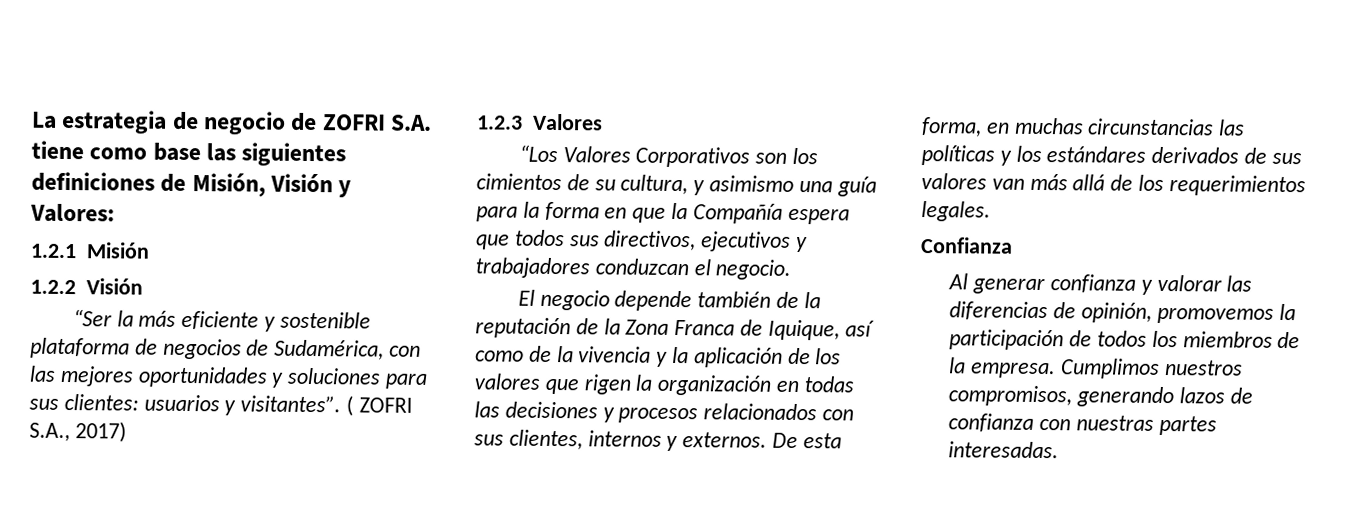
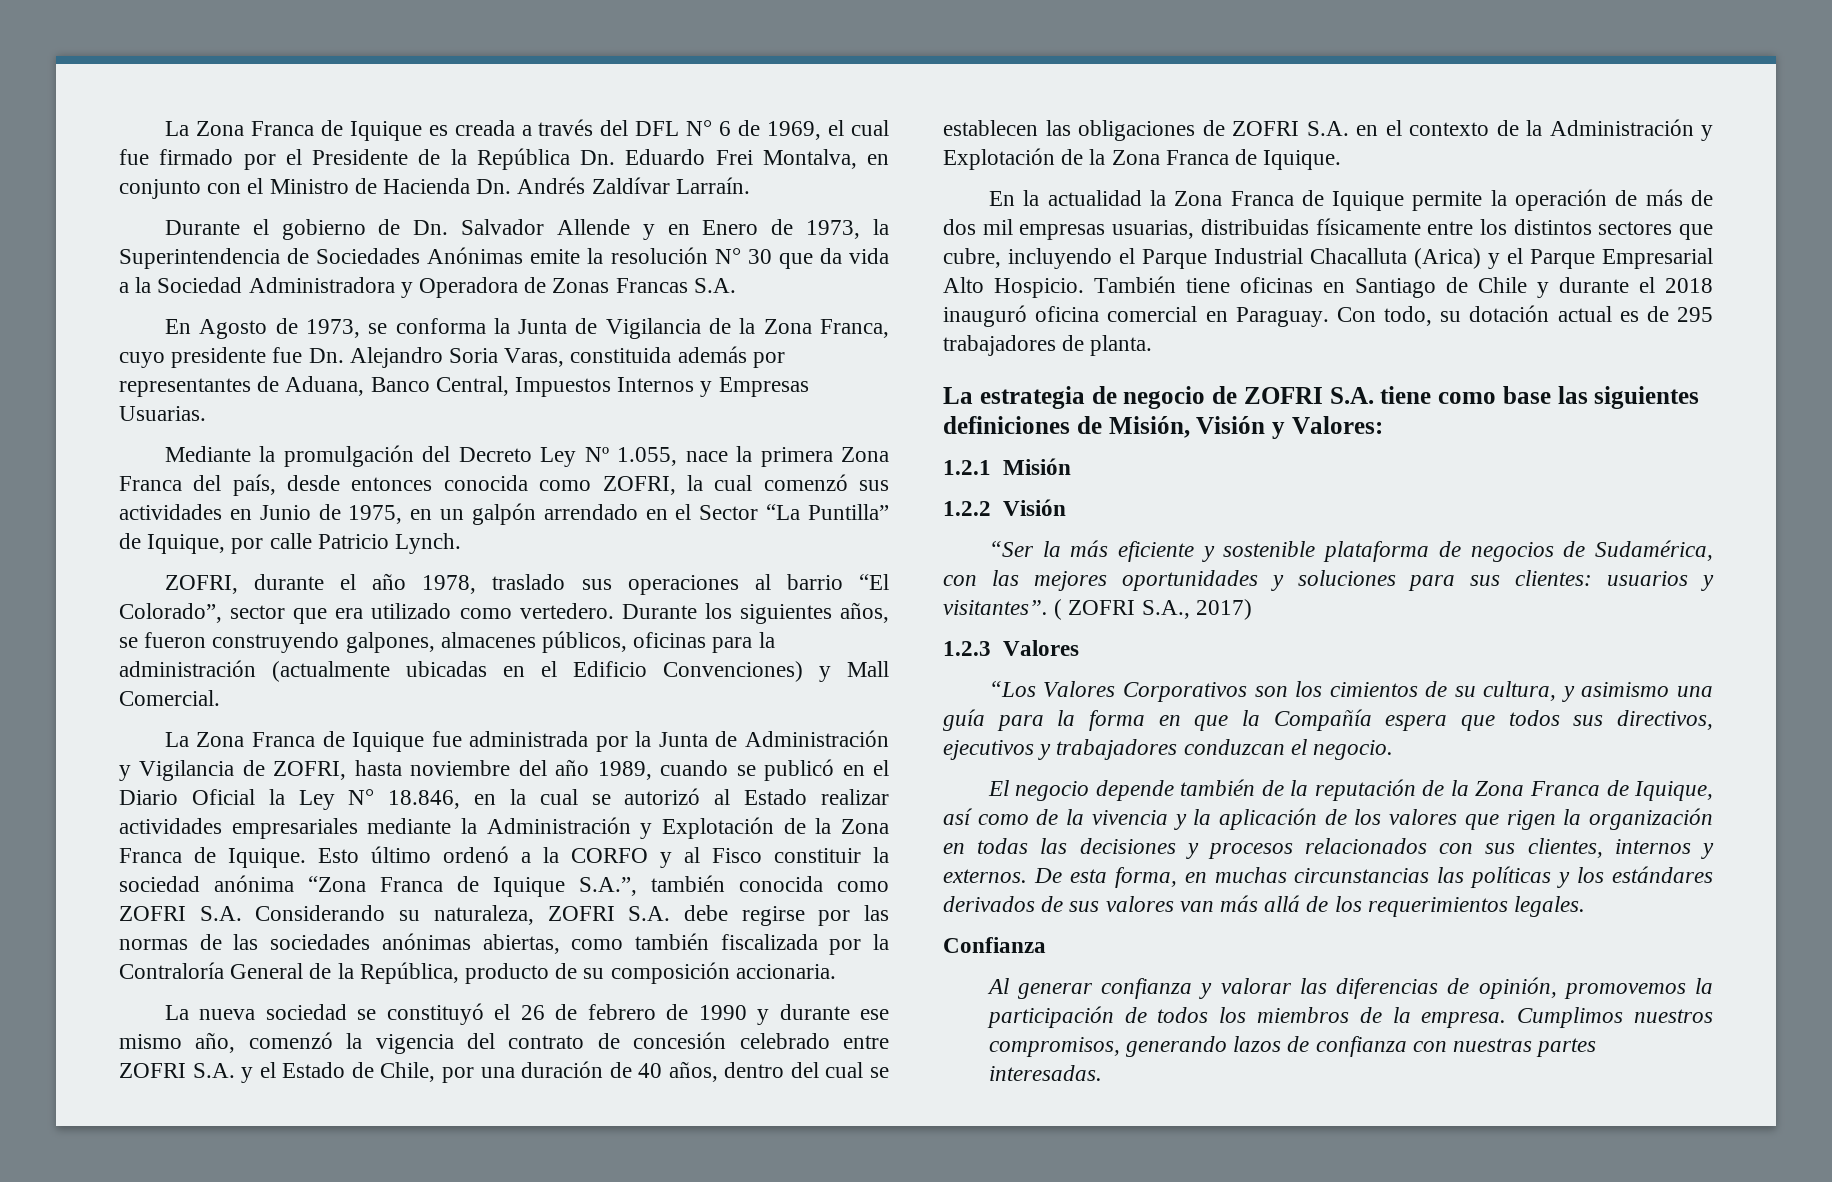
[31,111,57,129] La -> [164,119,889,141] [119,148,889,170] [119,177,750,199] [164,219,889,240] [119,247,890,269] [119,277,736,298] [164,318,890,339] [119,346,785,368] [119,376,809,397] [119,406,206,421] [164,445,889,467] [119,474,889,496] [119,503,889,525] [119,533,462,554] [164,573,890,595] [119,602,890,624] [119,631,775,653] [119,660,889,682] [119,690,220,706] [164,730,889,752] [119,759,889,781] [119,788,889,810] [119,817,889,839] [119,846,889,868] [119,875,889,897] [119,905,890,926] [119,933,890,955] [119,962,836,984] [164,1003,889,1025] [119,1032,889,1054] [119,1061,889,1083] [943,119,1713,141] [943,148,1342,170] [988,189,1714,211] [943,218,1713,240] [943,248,1713,269] [943,276,1713,298] [943,305,1713,327] [943,335,1153,356] [943,387,973,404] La Zona Franca de Iquique es creada a través del DFL N° 6 de 1969, el cual fue firmado por el Presidente de la República Dn. Eduardo Frei Montalva, en conjunto con el Ministro de Hacienda Dn. Andrés Zaldívar Larraín. // Durante el gobierno de Dn. Salvador Allende y en Enero de 1973, la Superintendencia de Sociedades Anónimas emite la resolución N° 30 que da vida a la Sociedad Administradora y Operadora de Zonas Francas S.A. // En Agosto de 1973, se conforma la Junta de Vigilancia de la Zona Franca, cuyo presidente fue Dn. Alejandro Soria Varas, constituida además por representantes de Aduana, Banco Central, Impuestos Internos y Empresas Usuarias. // Mediante la promulgación del Decreto Ley Nº 1.055, nace la primera Zona Franca del país, desde entonces conocida como ZOFRI, la cual comenzó sus actividades en Junio de 1975, en un galpón arrendado en el Sector “La Puntilla” de Iquique, por calle Patricio Lynch. // ZOFRI, durante el año 1978, traslado sus operaciones al barrio “El Colorado”, sector que era utilizado como vertedero. Durante los siguientes años, se fueron construyendo galpones, almacenes públicos, oficinas para la administración (actualmente ubicadas en el Edificio Convenciones) y Mall Comercial. // La Zona Franca de Iquique fue administrada por la Junta de Administración y Vigilancia de ZOFRI, hasta noviembre del año 1989, cuando se publicó en el Diario Oficial la Ley N° 18.846, en la cual se autorizó al Estado realizar actividades empresariales mediante la Administración y Explotación de la Zona Franca de Iquique. Esto último ordenó a la CORFO y al Fisco constituir la sociedad anónima “Zona Franca de Iquique S.A.”, también conocida como ZOFRI S.A. Considerando su naturaleza, ZOFRI S.A. debe regirse por las normas de las sociedades anónimas abiertas, como también fiscalizada por la Contraloría General de la República, producto de su composición accionaria. // La nueva sociedad se constituyó el 26 de febrero de 1990 y durante ese mismo año, comenzó la vigencia del contrato de concesión celebrado entre ZOFRI S.A. y el Estado de Chile, por una duración de 40 años, dentro del cual se establecen las obligaciones de ZOFRI S.A. en el contexto de la Administración y Explotación de la Zona Franca de Iquique. // En la actualidad la Zona Franca de Iquique permite la operación de más de dos mil empresas usuarias, distribuidas físicamente entre los distintos sectores que cubre, incluyendo el Parque Industrial Chacalluta (Arica) y el Parque Empresarial Alto Hospicio. También tiene oficinas en Santiago de Chile y durante el 2018 inauguró oficina comercial en Paraguay. Con todo, su dotación actual es de 295 trabajadores de planta. // La

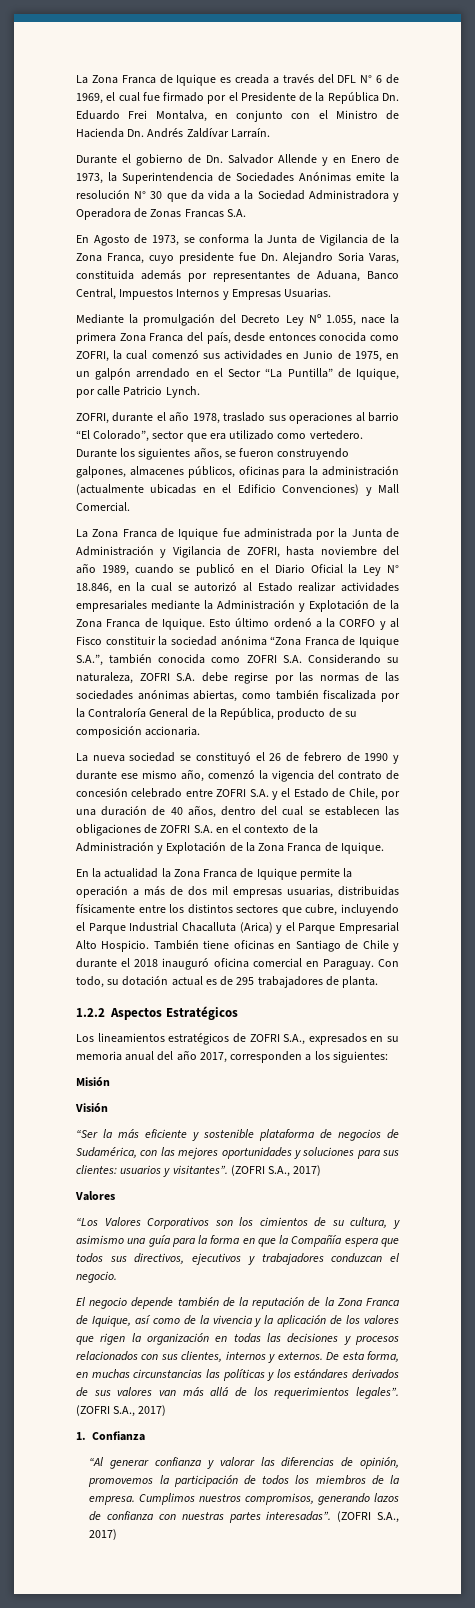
[1615,190,1638,206] de -> [133,889,139,896] a
[943,386,1700,409] [943,416,1383,439] [943,460,991,475] La estrategia de negocio de ZOFRI S.A. tiene como base las siguientes definiciones de Misión, Visión y Valores: // 1.2.1 -> [76,1006,238,1020] [76,1033,399,1045] [76,1050,388,1063] 1.2.2 Aspectos Estratégicos // Los lineamientos estratégicos de ZOFRI S.A., expresados en su memoria anual del año 2017, corresponden a los siguientes: //
[943,501,991,516] 1.2.2 -> (110, 1081) none
[1054,599,1252,620] [943,641,991,656] ( ZOFRI S.A., 2017) // 1.2.3 -> [230,1165,322,1177] (ZOFRI S.A., 2017) //
[1514,896,1586,917] legales. // -> [355,1387,399,1399] [76,1405,167,1417] [76,1432,86,1440] legales”. (ZOFRI S.A., 2017) // 1.
[986,978,1009,994] Al -> [89,1457,104,1466] “Al
[988,1065,1102,1081] interesadas. -> [266,1511,400,1523] [89,1529,118,1540] interesadas”. (ZOFRI S.A., 2017)

